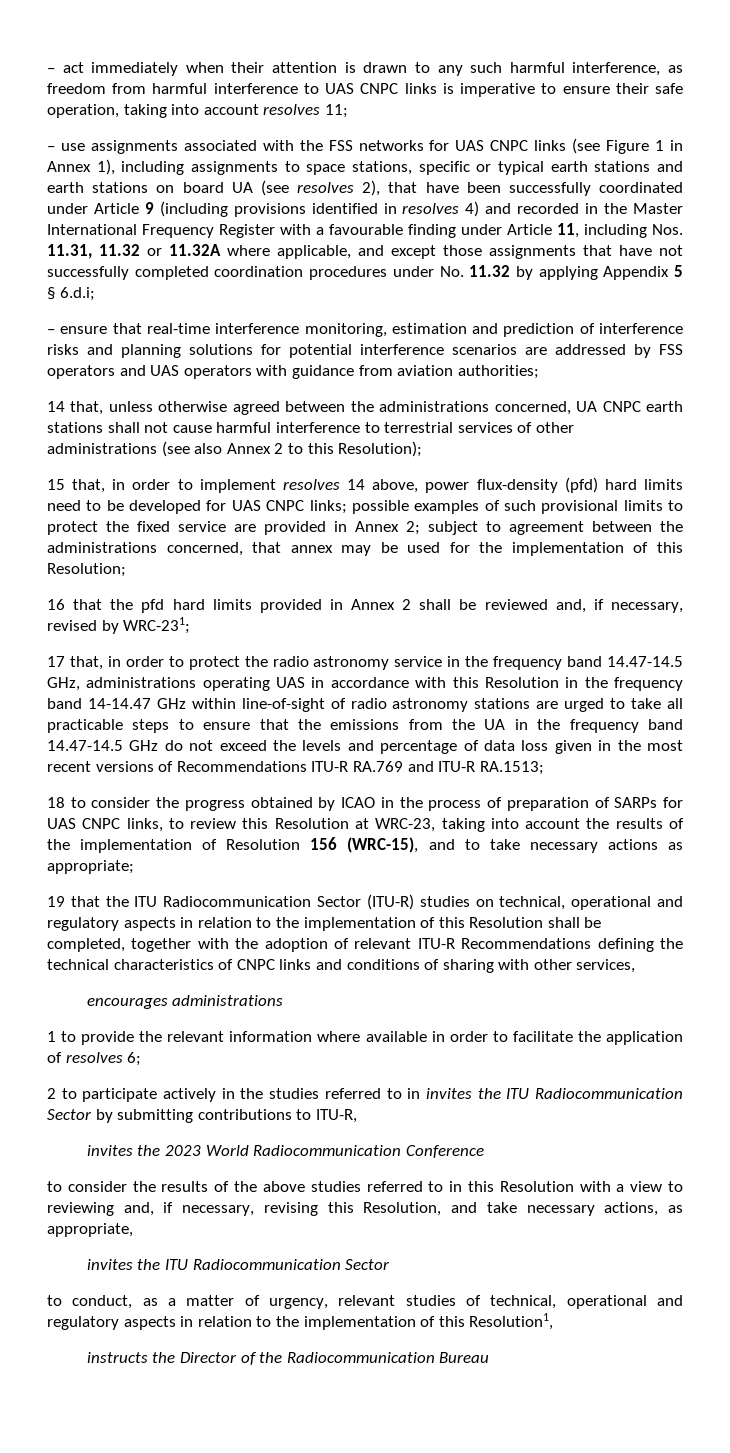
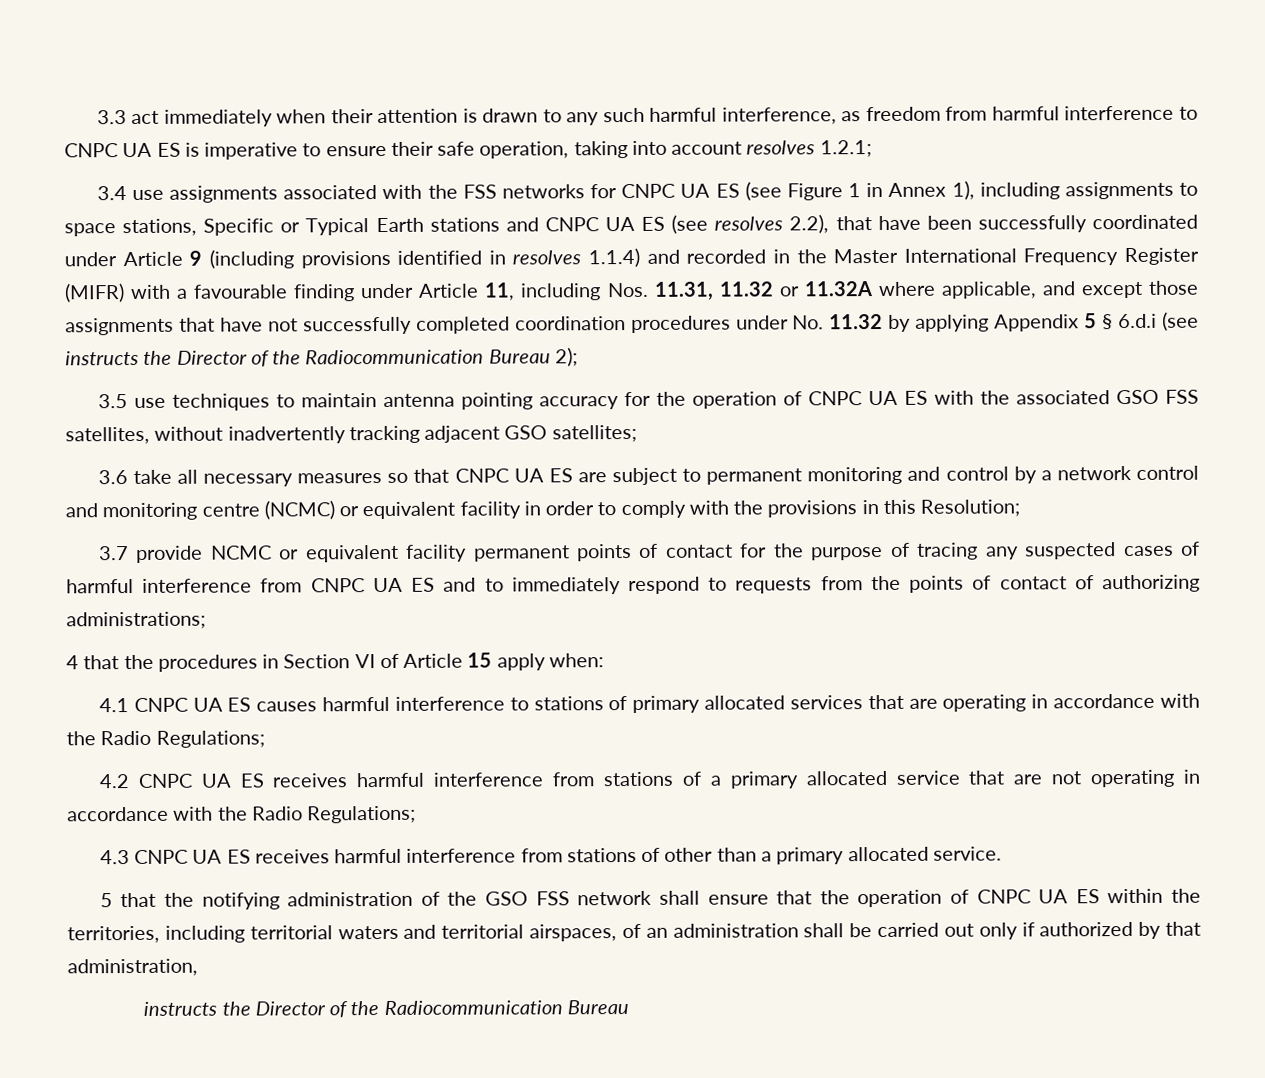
[47,68,55,73] – -> [96,110,127,125] 3.3
[325,83,437,94] UAS CNPC links -> [64,142,181,158] CNPC UA ES
[324,104,348,118] [47,146,55,151] 11; // – -> [819,140,872,158] [96,186,127,201] 1.2.1; // 3.4
[455,140,567,151] UAS CNPC links -> [621,183,740,199] CNPC UA ES
[418,161,683,175] [47,182,253,193] specific or typical earth stations and earth stations on board UA -> [203,216,666,236] Specific or Typical Earth stations and CNPC UA ES
[362,180,381,196] 2), -> [789,214,830,234] 2.2),
[465,201,480,217] 4) -> [588,247,640,268] 1.1.4)
(275, 231) none -> [64,283,125,303] (MIFR)
[59,287,95,301] [47,323,683,337] [47,344,683,358] [47,365,539,379] [47,401,683,415] [47,422,574,433] [47,441,423,457] [47,477,683,493] [47,500,683,514] [47,521,683,535] [47,542,683,556] [47,563,126,577] [47,599,683,613] [47,617,191,634] [47,656,684,670] [47,677,684,691] [47,698,683,712] [47,719,683,733] [47,740,683,754] [47,761,544,775] [47,797,684,811] [47,818,685,832] [47,837,683,853] [47,860,134,874] [47,894,683,910] [47,917,602,931] [47,938,683,952] [47,959,636,973] [86,995,284,1009] [47,1031,684,1045] [47,1052,142,1066] [47,1088,683,1102] [47,1109,357,1123] [86,1145,484,1158] [47,1181,683,1192] [47,1202,684,1216] [47,1223,133,1237] [86,1259,390,1270] [47,1295,683,1309] [47,1313,554,1330] 6.d.i; // – ensure that real-time interference monitoring, estimation and prediction of interference risks and planning solutions for potential interference scenarios are addressed by FSS operators and UAS operators with guidance from aviation authorities; // 14 that, unless otherwise agreed between the administrations concerned, UA CNPC earth stations shall not cause harmful interference to terrestrial services of other administrations (see also Annex 2 to this Resolution); // 15 that, in order to implement resolves 14 above, power flux-density (pfd) hard limits need to be developed for UAS CNPC links; possible examples of such provisional limits to protect the fixed service are provided in Annex 2; subject to agreement between the administrations concerned, that annex may be used for the implementation of this Resolution; // 16 that the pfd hard limits provided in Annex 2 shall be reviewed and, if necessary, revised by WRC-231; // 17 that, in order to protect the radio astronomy service in the frequency band 14.47-14.5 GHz, administrations operating UAS in accordance with this Resolution in the frequency band 14-14.47 GHz within line-of-sight of radio astronomy stations are urged to take all practicable steps to ensure that the emissions from the UA in the frequency band 14.47-14.5 GHz do not exceed the levels and percentage of data loss given in the most recent versions of Recommendations ITU-R RA.769 and ITU-R RA.1513; // 18 to consider the progress obtained by ICAO in the process of preparation of SARPs for UAS CNPC links, to review this Resolution at WRC-23, taking into account the results of the implementation of Resolution 156 (WRC-15), and to take necessary actions as appropriate; // 19 that the ITU Radiocommunication Sector (ITU-R) studies on technical, operational and regulatory aspects in relation to the implementation of this Resolution shall be completed, together with the adoption of relevant ITU-R Recommendations defining the technical characteristics of CNPC links and conditions of sharing with other services, // encourages administrations // 1 to provide the relevant information where available in order to facilitate the application of resolves 6; // 2 to participate actively in the studies referred to in invites the ITU Radiocommunication Sector by submitting contributions to ITU-R, // invites the 2023 World Radiocommunication Conference // to consider the results of the above studies referred to in this Resolution with a view to reviewing and, if necessary, revising this Resolution, and take necessary actions, as appropriate, // invites the ITU Radiocommunication Sector // to conduct, as a matter of urgency, relevant studies of technical, operational and regulatory aspects in relation to the implementation of this Resolution1, -> [1118,311,1199,331] [65,347,578,367] [97,389,1199,411] [65,424,637,445] [97,465,1199,487] [65,499,1021,521] [98,541,1201,563] [66,574,1200,595] [66,611,206,630] [66,652,604,672] [98,693,1200,714] [66,730,265,748] [98,769,1200,789] [67,805,417,824] [99,846,1002,865] [99,888,1201,910] [67,921,1201,944] [67,958,198,977] 6.d.i (see instructs the Director of the Radiocommunication Bureau 2); // 3.5 use techniques to maintain antenna pointing accuracy for the operation of CNPC UA ES with the associated GSO FSS satellites, without inadvertently tracking adjacent GSO satellites; // 3.6 take all necessary measures so that CNPC UA ES are subject to permanent monitoring and control by a network control and monitoring centre (NCMC) or equivalent facility in order to comply with the provisions in this Resolution; // 3.7 provide NCMC or equivalent facility permanent points of contact for the purpose of tracing any suspected cases of harmful interference from CNPC UA ES and to immediately respond to requests from the points of contact of authorizing administrations; // 4 that the procedures in Section VI of Article 15 apply when: // 4.1 CNPC UA ES causes harmful interference to stations of primary allocated services that are operating in accordance with the Radio Regulations; // 4.2 CNPC UA ES receives harmful interference from stations of a primary allocated service that are not operating in accordance with the Radio Regulations; // 4.3 CNPC UA ES receives harmful interference from stations of other than a primary allocated service. // 5 that the notifying administration of the GSO FSS network shall ensure that the operation of CNPC UA ES within the territories, including territorial waters and territorial airspaces, of an administration shall be carried out only if authorized by that administration,

